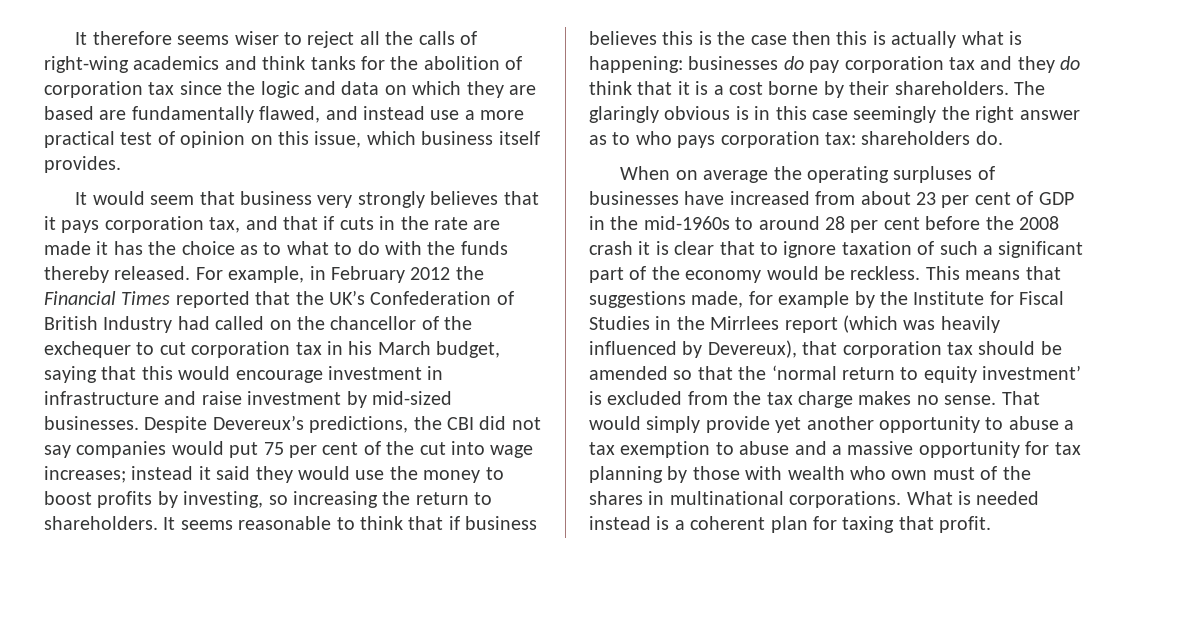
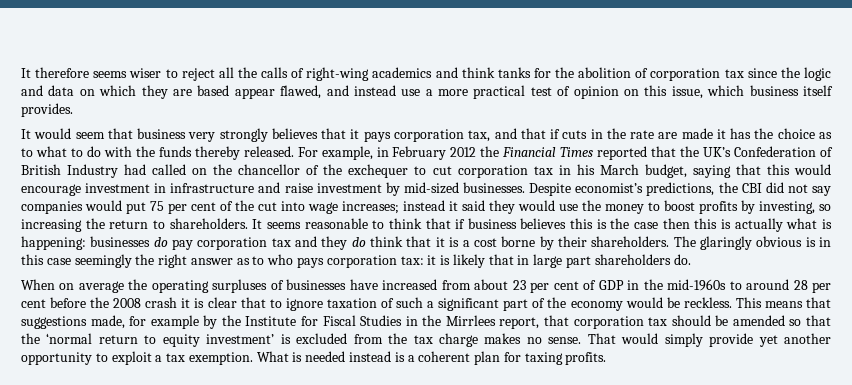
[99,106,254,123] are fundamentally -> [234,88,275,99] appear
[212,415,304,430] Devereux’s -> [575,183,644,193] economist’s
(856, 138) none -> [427,254,592,268] it is likely that in large part
[784,315,1000,333] [589,340,797,358] report (which was heavily influenced by Devereux), -> [499,317,540,329] report,
[1008,416,1059,430] abuse -> [111,351,152,365] exploit
[620,441,1081,458] [589,466,1031,483] [589,491,902,508] exemption to abuse and a massive opportunity for tax planning by those with wealth who own must of the shares in multinational corporations. -> [188,352,253,365] exemption.
[898,516,992,533] that profit. -> [565,352,607,365] profits.

